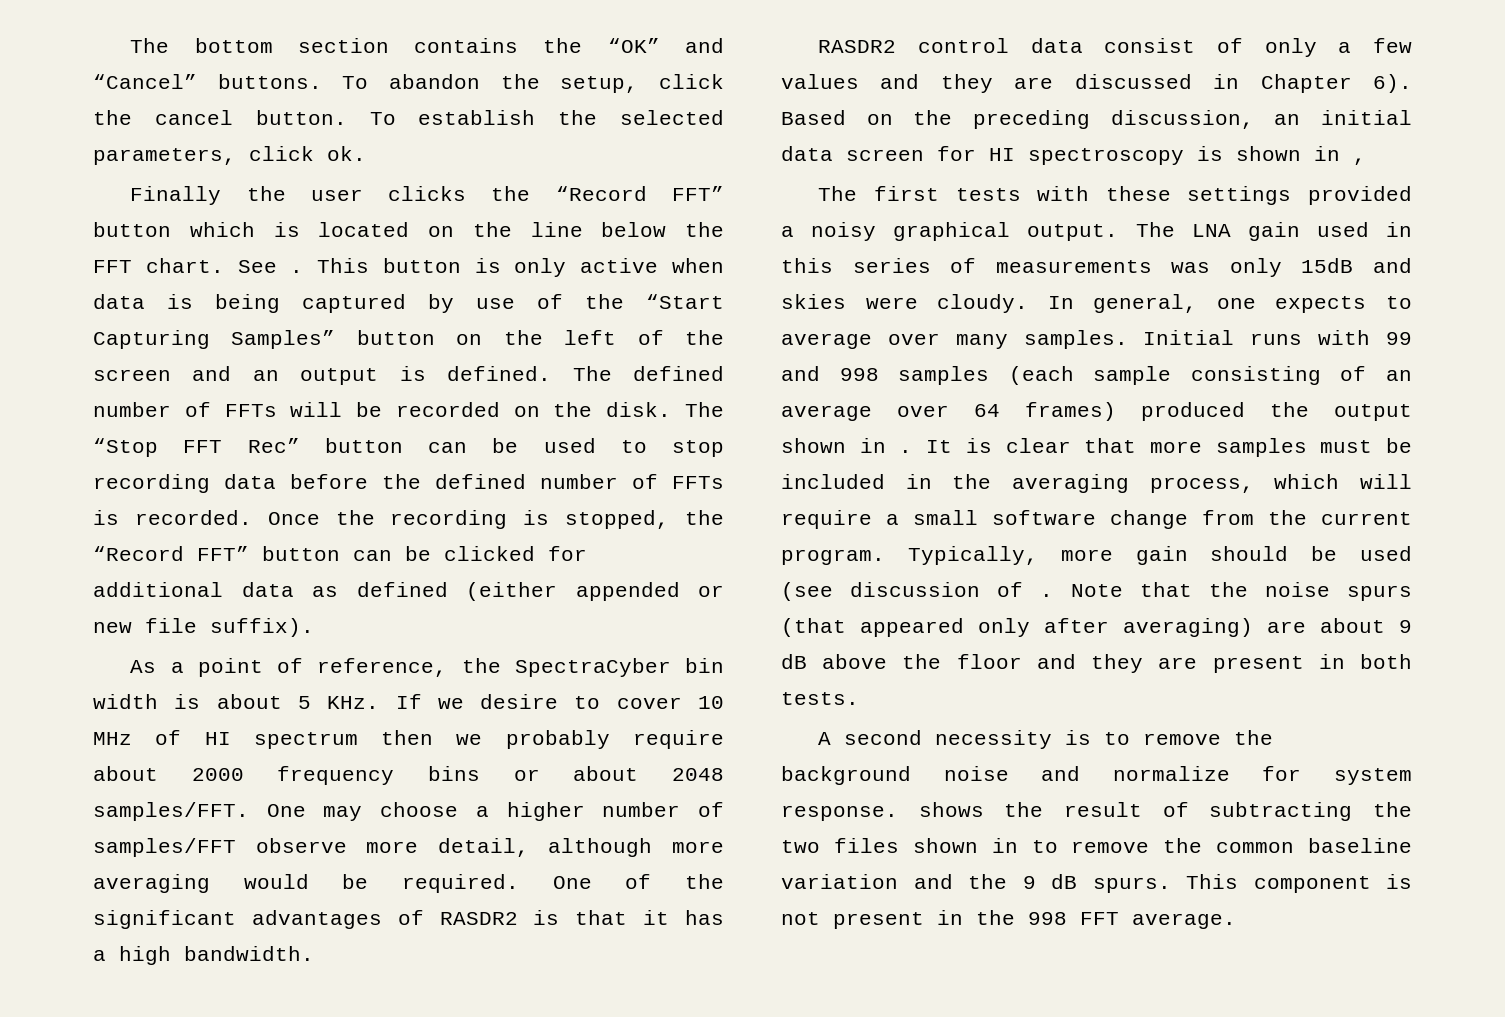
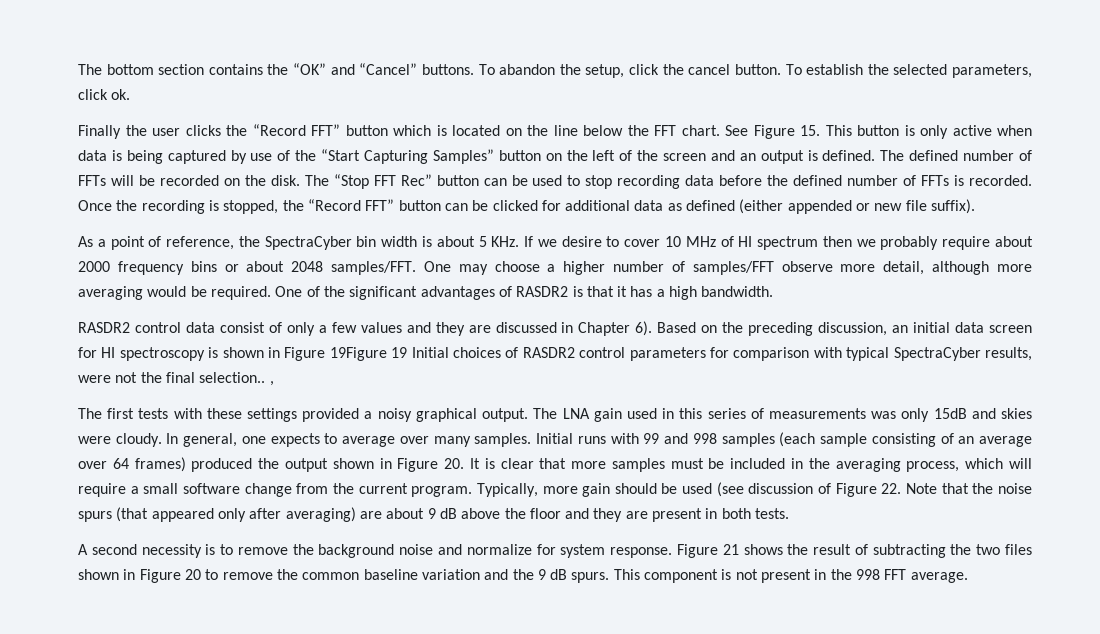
[290,270,304,273] . -> [753,125,820,139] Figure 15.
(1340, 153) none -> [284,347,1032,361] [78,372,266,383] Figure 19Figure 19 Initial choices of RASDR2 control parameters for comparison with typical SpectraCyber results, were not the final selection..
[899,450,913,453] . -> [397,458,465,472] Figure 20.
[1040,594,1054,597] . -> [835,483,902,497] Figure 22.
(898, 813) none -> [676,544,739,558] Figure 21
(1018, 845) none -> [139,569,201,583] Figure 20

